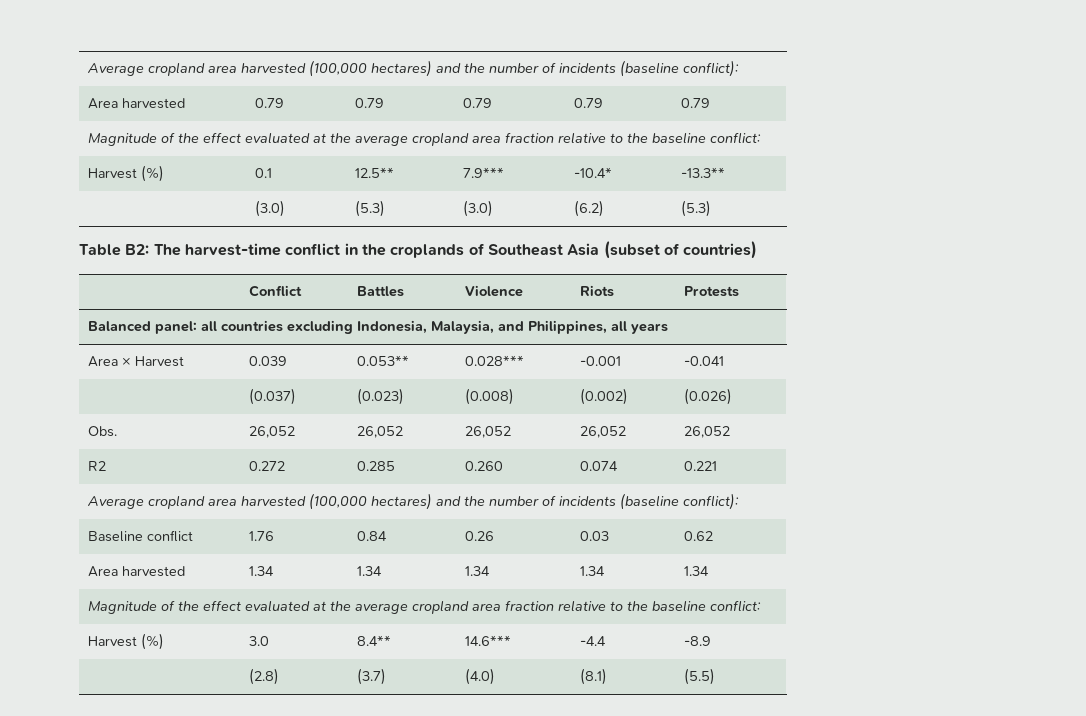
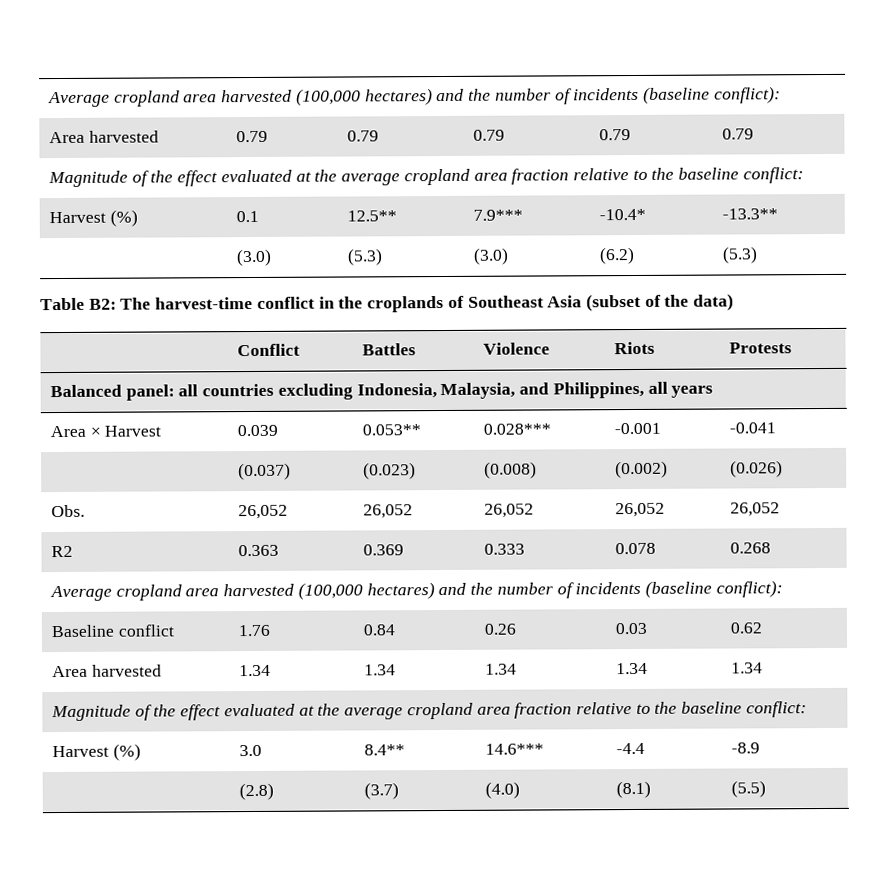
[683,241,758,259] countries) -> [664,293,735,311] the data)
[249,461,286,471] [357,461,396,471] [465,461,504,471] [580,461,619,471] [684,461,718,471] 0.272 | 0.285 | 0.260 | 0.074 | 0.221 -> [238,544,280,557] [363,544,405,556] [484,543,526,555] [615,542,657,555] [730,542,772,554] 0.363 | 0.369 | 0.333 | 0.078 | 0.268

